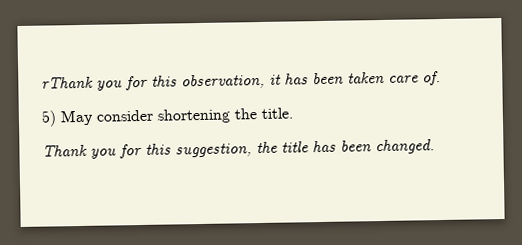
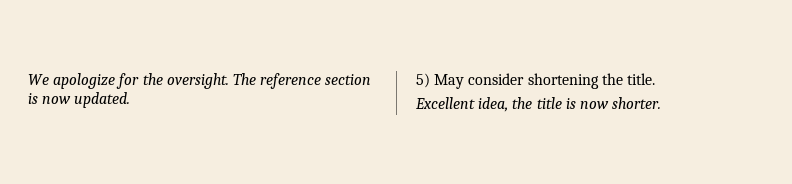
[41,71,441,91] rThank you for this observation, it has been taken care of. -> [28,73,372,89] [28,92,131,108] We apologize for the oversight. The reference section is now updated.
[42,139,435,159] Thank you for this suggestion, the title has been changed. -> [415,97,662,112] Excellent idea, the title is now shorter.

